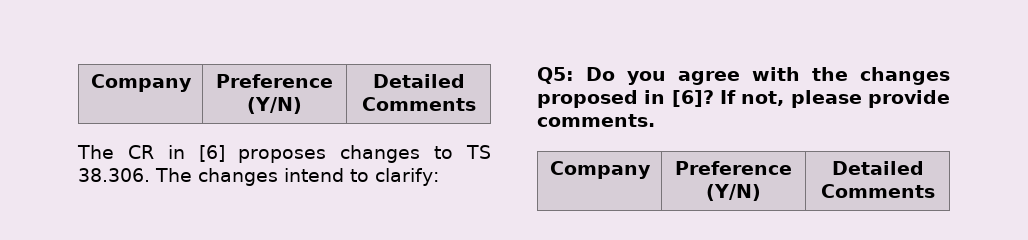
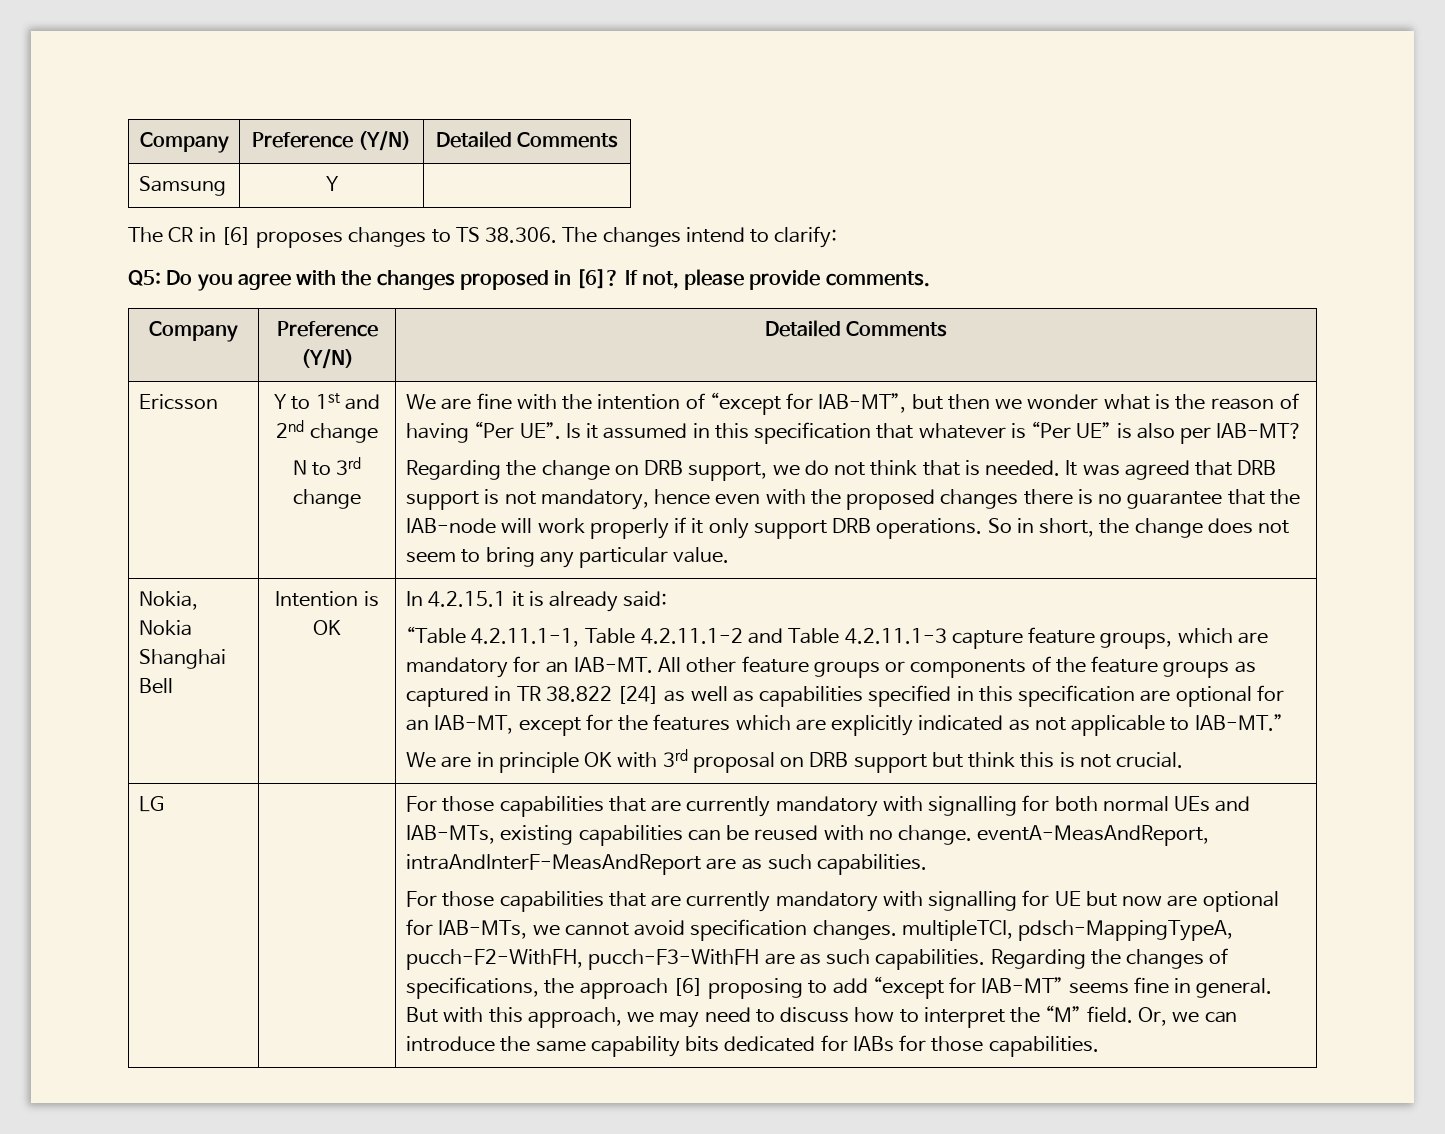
[90,74,192,92] [216,74,333,88] [247,97,302,114] [372,74,465,88] [361,97,476,111] Company | Preference (Y/N) | Detailed Comments -> [139,132,229,153] [251,131,412,151] [435,131,619,148] [138,176,226,196] [325,176,339,191] Company | Preference (Y/N) | Detailed Comments // Samsung | Y |
(935, 191) none -> [138,394,218,410] [274,393,380,410] [276,420,378,443] [292,457,362,476] [293,489,362,509] [405,392,1299,415] [405,421,1303,444] [405,460,1277,481] [405,489,1300,510] [405,517,1290,539] [405,547,730,568] [138,591,198,610] [138,620,192,636] [138,649,226,669] [138,678,173,694] [275,591,379,607] [313,620,341,635] [405,591,668,612] [405,626,1268,649] [405,656,1256,678] [405,685,1284,707] [405,714,1283,736] [405,749,1184,773] [138,796,164,812] [405,795,1251,817] [405,825,1210,846] [405,854,928,875] [405,890,1279,912] [405,919,1234,941] [405,948,1229,970] [405,976,1273,999] [405,1005,1238,1028] [405,1035,1099,1057] // Ericsson | Y to 1st and 2nd change // N to 3rd change | We are fine with the intention of “except for IAB-MT”, but then we wonder what is the reason of having “Per UE”. Is it assumed in this specification that whatever is “Per UE” is also per IAB-MT? // Regarding the change on DRB support, we do not think that is needed. It was agreed that DRB support is not mandatory, hence even with the proposed changes there is no guarantee that the IAB-node will work properly if it only support DRB operations. So in short, the change does not seem to bring any particular value. // Nokia, Nokia Shanghai Bell | Intention is OK | In 4.2.15.1 it is already said: // “Table 4.2.11.1-1, Table 4.2.11.1-2 and Table 4.2.11.1-3 capture feature groups, which are mandatory for an IAB-MT. All other feature groups or components of the feature groups as captured in TR 38.822 [24] as well as capabilities specified in this specification are optional for an IAB-MT, except for the features which are explicitly indicated as not applicable to IAB-MT.” // We are in principle OK with 3rd proposal on DRB support but think this is not crucial. // LG | | For those capabilities that are currently mandatory with signalling for both normal UEs and IAB-MTs, existing capabilities can be reused with no change. eventA-MeasAndReport, intraAndInterF-MeasAndReport are as such capabilities. // For those capabilities that are currently mandatory with signalling for UE but now are optional for IAB-MTs, we cannot avoid specification changes. multipleTCI, pdsch-MappingTypeA, pucch-F2-WithFH, pucch-F3-WithFH are as such capabilities. Regarding the changes of specifications, the approach [6] proposing to add “except for IAB-MT” seems fine in general. But with this approach, we may need to discuss how to interpret the “M” field. Or, we can introduce the same capability bits dedicated for IABs for those capabilities.

